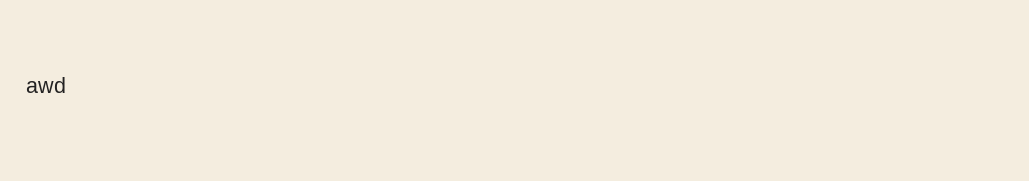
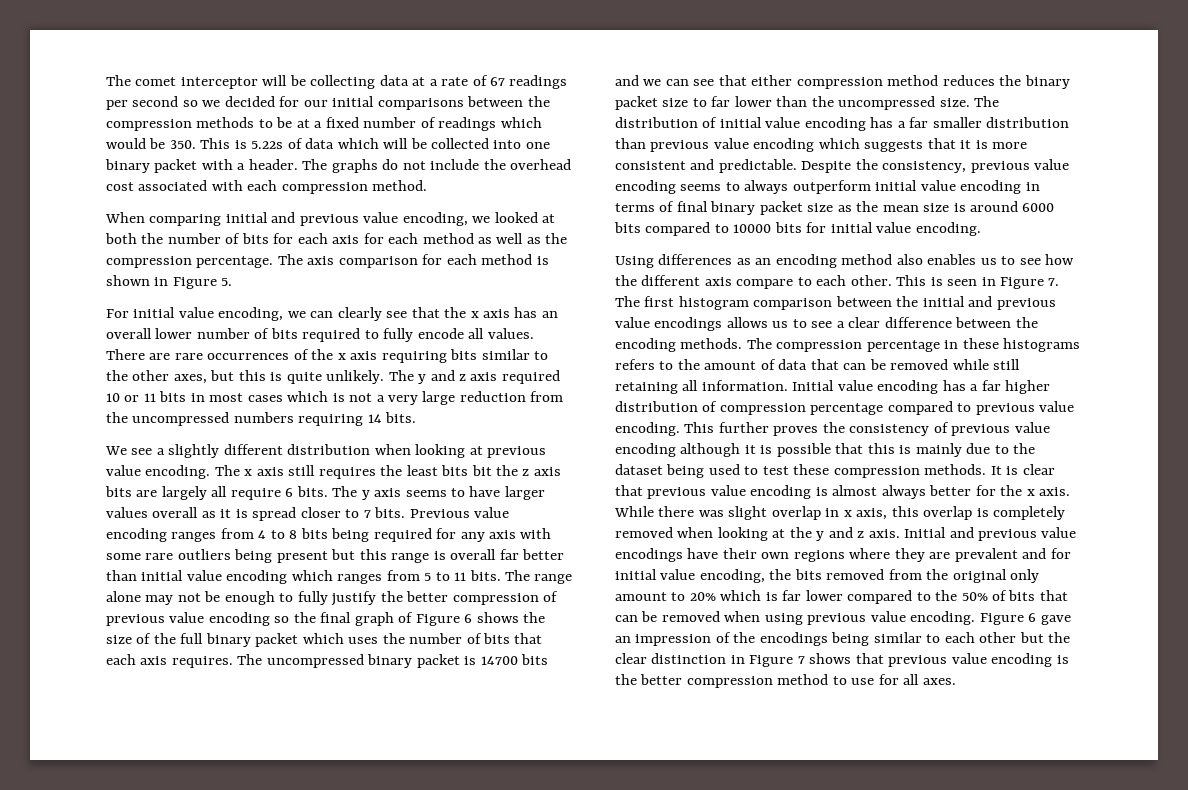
[26,77,66,93] awd -> [106,75,568,89] [106,96,550,110] [106,117,542,131] [106,138,550,149] [105,159,572,173] [106,180,428,194] [105,212,556,226] [105,233,568,244] [106,254,549,268] [106,275,233,289] [106,307,558,321] [106,328,534,342] [106,349,549,363] [106,370,560,384] [106,391,564,405] [106,412,417,426] [105,444,547,458] [106,465,561,479] [105,486,545,500] [106,507,510,521] [106,528,552,542] [106,549,565,563] [106,570,573,584] [106,591,559,606] [106,612,546,626] [106,633,543,647] [106,654,549,668] [615,75,1070,89] [615,96,1000,110] [615,117,1070,131] [615,138,1028,152] [615,159,1070,173] [615,180,1040,194] [615,201,1055,215] [614,222,981,236] [615,254,1075,268] [615,275,1060,289] [615,296,1056,310] [615,317,1038,331] [615,338,1081,352] [615,359,1021,370] [615,380,1051,394] [615,401,1075,415] [615,422,1050,436] [615,443,1036,457] [615,464,1055,478] [615,485,1071,499] [614,506,1066,520] [615,527,1077,541] [615,548,1071,562] [615,569,1040,583] [615,590,1068,604] [615,611,1071,625] [615,632,1071,646] [615,653,1069,667] [615,674,956,688] The comet interceptor will be collecting data at a rate of 67 readings per second so we decided for our initial comparisons between the compression methods to be at a fixed number of readings which would be 350. This is 5.22s of data which will be collected into one binary packet with a header. The graphs do not include the overhead cost associated with each compression method. // When comparing initial and previous value encoding, we looked at both the number of bits for each axis for each method as well as the compression percentage. The axis comparison for each method is shown in Figure 5. // For initial value encoding, we can clearly see that the x axis has an overall lower number of bits required to fully encode all values. There are rare occurrences of the x axis requiring bits similar to the other axes, but this is quite unlikely. The y and z axis required 10 or 11 bits in most cases which is not a very large reduction from the uncompressed numbers requiring 14 bits. // We see a slightly different distribution when looking at previous value encoding. The x axis still requires the least bits bit the z axis bits are largely all require 6 bits. The y axis seems to have larger values overall as it is spread closer to 7 bits. Previous value encoding ranges from 4 to 8 bits being required for any axis with some rare outliers being present but this range is overall far better than initial value encoding which ranges from 5 to 11 bits. The range alone may not be enough to fully justify the better compression of previous value encoding so the final graph of Figure 6 shows the size of the full binary packet which uses the number of bits that each axis requires. The uncompressed binary packet is 14700 bits and we can see that either compression method reduces the binary packet size to far lower than the uncompressed size. The distribution of initial value encoding has a far smaller distribution than previous value encoding which suggests that it is more consistent and predictable. Despite the consistency, previous value encoding seems to always outperform initial value encoding in terms of final binary packet size as the mean size is around 6000 bits compared to 10000 bits for initial value encoding. // Using differences as an encoding method also enables us to see how the different axis compare to each other. This is seen in Figure 7. The first histogram comparison between the initial and previous value encodings allows us to see a clear difference between the encoding methods. The compression percentage in these histograms refers to the amount of data that can be removed while still retaining all information. Initial value encoding has a far higher distribution of compression percentage compared to previous value encoding. This further proves the consistency of previous value encoding although it is possible that this is mainly due to the dataset being used to test these compression methods. It is clear that previous value encoding is almost always better for the x axis. While there was slight overlap in x axis, this overlap is completely removed when looking at the y and z axis. Initial and previous value encodings have their own regions where they are prevalent and for initial value encoding, the bits removed from the original only amount to 20% which is far lower compared to the 50% of bits that can be removed when using previous value encoding. Figure 6 gave an impression of the encodings being similar to each other but the clear distinction in Figure 7 shows that previous value encoding is the better compression method to use for all axes.

